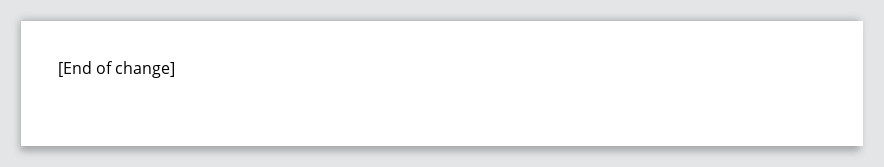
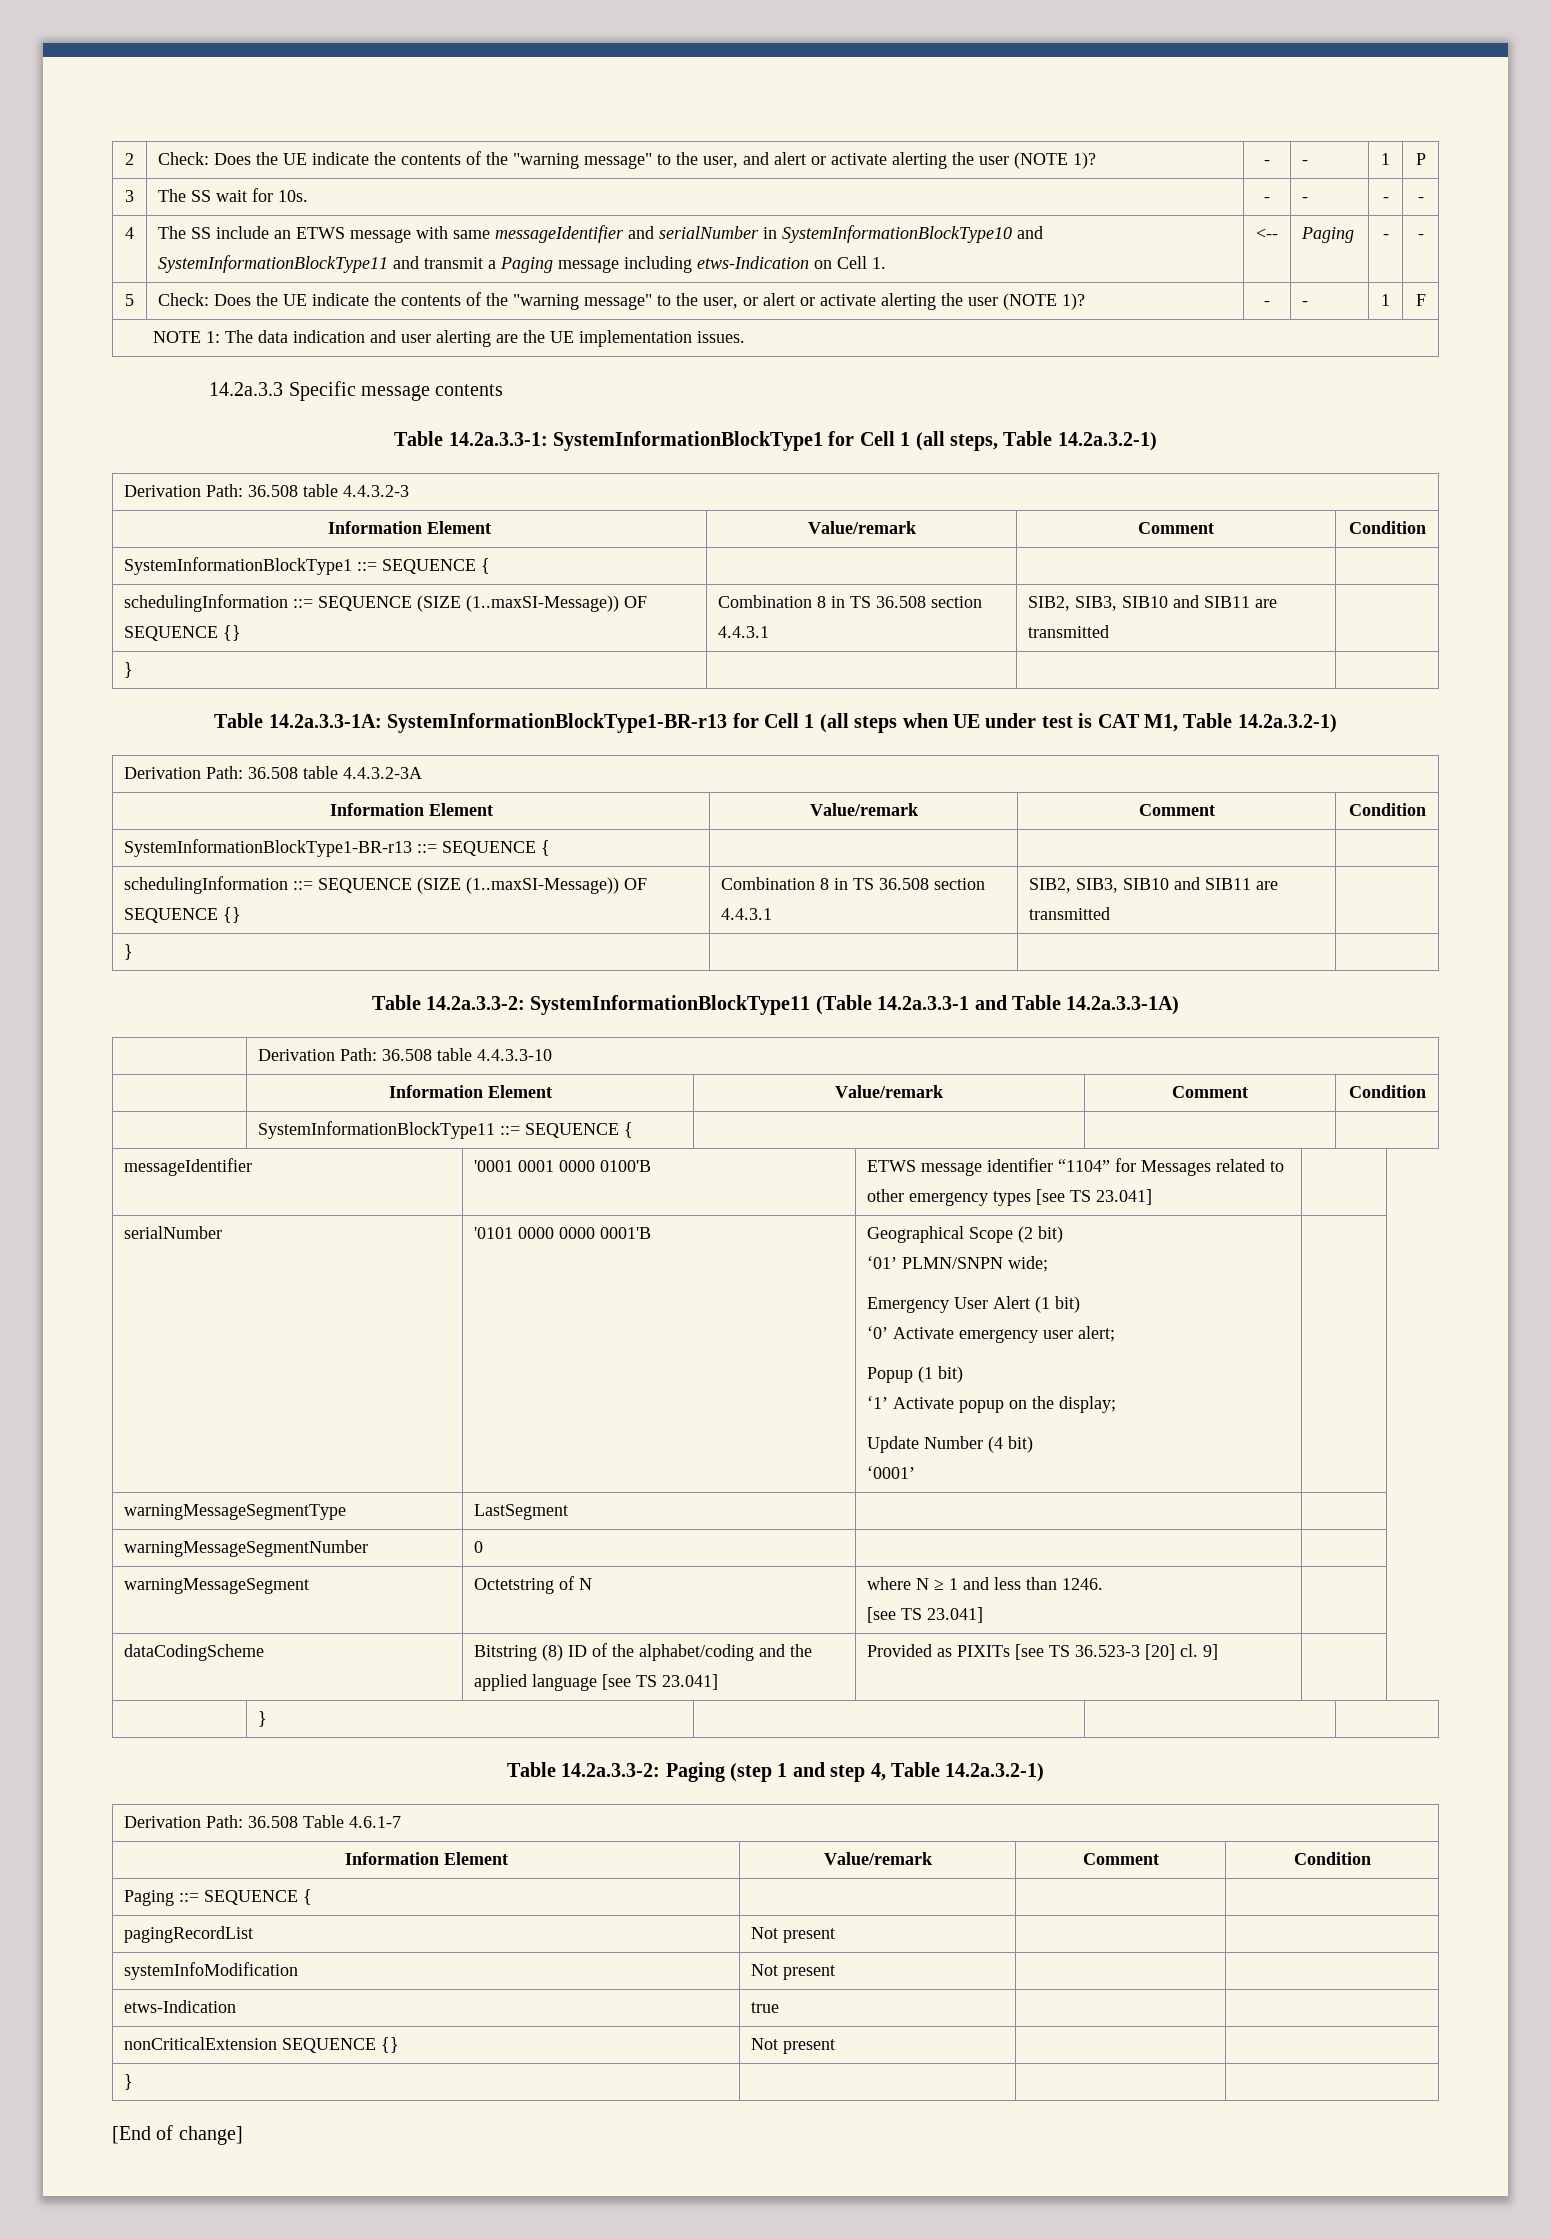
(58, 69) none -> [125,153,134,165] [158,151,1097,169] [1264,160,1270,165] [1302,160,1309,165] [1381,153,1390,165] [1415,153,1426,165] [125,190,134,202] [158,188,309,202] [1264,197,1270,202] [1302,197,1309,202] [1382,197,1389,202] [1417,197,1424,202] [125,227,134,239] [158,225,1044,243] [158,255,887,273] [1256,228,1278,239] [1301,227,1355,243] [1382,234,1389,239] [1417,234,1424,239] [125,294,134,306] [158,292,1086,310] [1264,301,1270,306] [1302,301,1309,306] [1381,294,1390,306] [1415,294,1426,306] [153,330,746,347] [209,381,504,401] [394,431,1157,451] [124,484,410,497] [328,521,491,534] [807,521,916,534] [1138,522,1214,534] [1348,521,1426,534] [124,557,491,575] [124,594,648,612] [124,625,242,641] [718,595,983,608] [718,626,770,638] [1028,595,1278,611] [1028,625,1110,638] [124,662,134,678] [214,713,1337,733] [124,766,423,779] [329,803,493,816] [809,803,918,816] [1138,804,1215,816] [1348,803,1426,816] [124,839,551,857] [124,876,648,894] [124,907,242,923] [721,877,986,890] [721,908,773,920] [1029,877,1279,893] [1029,907,1111,920] [124,944,134,960] [371,995,1180,1015] [258,1048,553,1061] [388,1085,552,1098] [835,1085,943,1098] [1172,1086,1248,1098] [1348,1085,1426,1098] [258,1121,634,1139] [124,1158,253,1176] [474,1160,652,1172] [867,1158,1285,1176] [867,1189,1153,1206] [124,1226,223,1239] [474,1227,652,1239] [867,1226,1064,1243] [867,1256,1049,1272] [867,1296,1081,1313] [867,1326,1116,1343] [867,1366,964,1383] [867,1396,1117,1413] [867,1436,1034,1453] [867,1466,916,1479] [124,1504,347,1520] [474,1504,569,1520] [124,1540,369,1557] [474,1541,484,1553] [124,1578,310,1594] [474,1576,593,1594] [867,1577,1104,1590] [867,1607,984,1623] [124,1644,265,1661] [474,1643,813,1661] [474,1674,719,1691] [867,1644,1219,1660] [258,1711,268,1727] [506,1762,1045,1782] [124,1815,402,1828] [344,1852,508,1865] [823,1852,932,1865] [1082,1853,1159,1865] [1293,1852,1371,1865] [124,1889,313,1906] [124,1926,254,1943] [751,1927,836,1943] [124,1962,299,1980] [751,1964,836,1980] [124,2000,237,2013] [751,2002,780,2013] [124,2037,400,2053] [751,2038,836,2054] [124,2074,134,2090] 2 | Check: Does the UE indicate the contents of the "warning message" to the user, and alert or activate alerting the user (NOTE 1)? | - | - | 1 | P // 3 | The SS wait for 10s. | - | - | - | - // 4 | The SS include an ETWS message with same messageIdentifier and serialNumber in SystemInformationBlockType10 and SystemInformationBlockType11 and transmit a Paging message including etws-Indication on Cell 1. | <-- | Paging | - | - // 5 | Check: Does the UE indicate the contents of the "warning message" to the user, or alert or activate alerting the user (NOTE 1)? | - | - | 1 | F // NOTE 1: The data indication and user alerting are the UE implementation issues. // 14.2a.3.3 Specific message contents // Table 14.2a.3.3-1: SystemInformationBlockType1 for Cell 1 (all steps, Table 14.2a.3.2-1) // Derivation Path: 36.508 table 4.4.3.2-3 // Information Element | Value/remark | Comment | Condition // SystemInformationBlockType1 ::= SEQUENCE { | | | // schedulingInformation ::= SEQUENCE (SIZE (1..maxSI-Message)) OF SEQUENCE {} | Combination 8 in TS 36.508 section 4.4.3.1 | SIB2, SIB3, SIB10 and SIB11 are transmitted | // } | | | // Table 14.2a.3.3-1A: SystemInformationBlockType1-BR-r13 for Cell 1 (all steps when UE under test is CAT M1, Table 14.2a.3.2-1) // Derivation Path: 36.508 table 4.4.3.2-3A // Information Element | Value/remark | Comment | Condition // SystemInformationBlockType1-BR-r13 ::= SEQUENCE { | | | // schedulingInformation ::= SEQUENCE (SIZE (1..maxSI-Message)) OF SEQUENCE {} | Combination 8 in TS 36.508 section 4.4.3.1 | SIB2, SIB3, SIB10 and SIB11 are transmitted | // } | | | // Table 14.2a.3.3-2: SystemInformationBlockType11 (Table 14.2a.3.3-1 and Table 14.2a.3.3-1A) // | Derivation Path: 36.508 table 4.4.3.3-10 // | Information Element | Value/remark | Comment | Condition // | SystemInformationBlockType11 ::= SEQUENCE { | | | // messageIdentifier | '0001 0001 0000 0100'B | ETWS message identifier “1104” for Messages related to other emergency types [see TS 23.041] | // serialNumber | '0101 0000 0000 0001'B | Geographical Scope (2 bit) // ‘01’ PLMN/SNPN wide; // Emergency User Alert (1 bit) // ‘0’ Activate emergency user alert; // Popup (1 bit) // ‘1’ Activate popup on the display; // Update Number (4 bit) // ‘0001’ | // warningMessageSegmentType | LastSegment | | // warningMessageSegmentNumber | 0 | | // warningMessageSegment | Octetstring of N | where N ≥ 1 and less than 1246. // [see TS 23.041] | // dataCodingScheme | Bitstring (8) ID of the alphabet/coding and the applied language [see TS 23.041] | Provided as PIXITs [see TS 36.523-3 [20] cl. 9] | // | } | | | // Table 14.2a.3.3-2: Paging (step 1 and step 4, Table 14.2a.3.2-1) // Derivation Path: 36.508 Table 4.6.1-7 // Information Element | Value/remark | Comment | Condition // Paging ::= SEQUENCE { | | | // pagingRecordList | Not present | | // systemInfoModification | Not present | | // etws-Indication | true | | // nonCriticalExtension SEQUENCE {} | Not present | | // } | | | //

